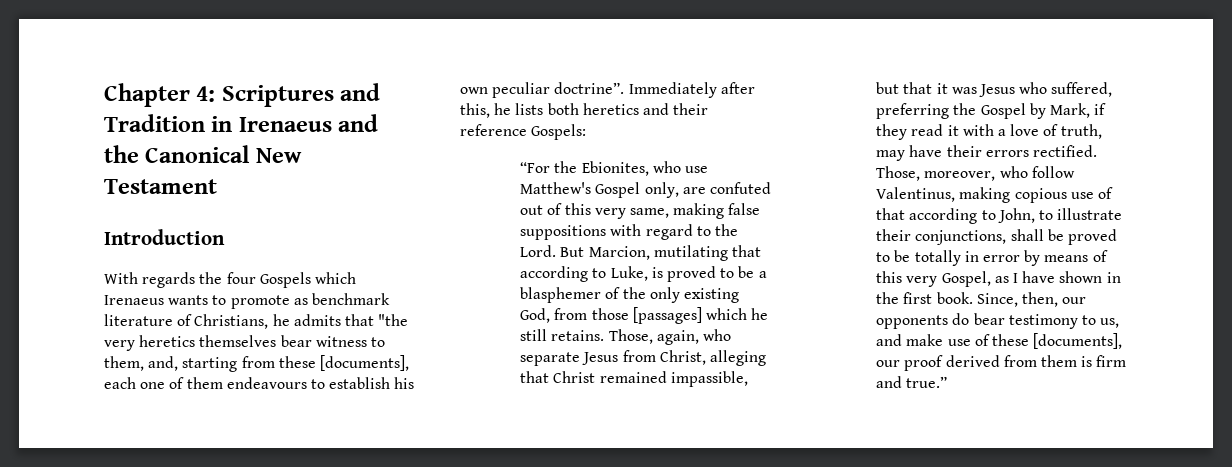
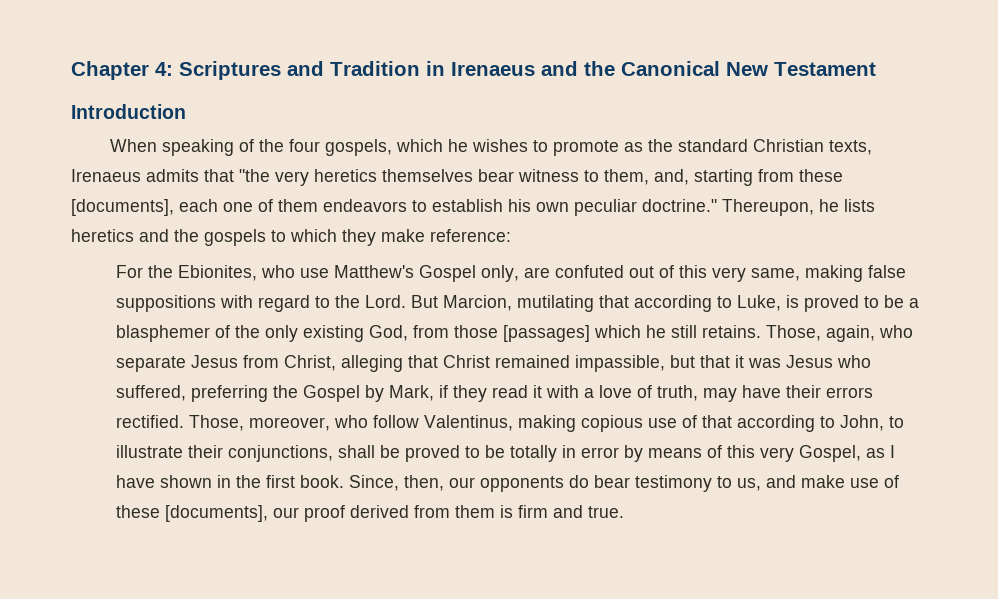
[104,272,356,288] [104,293,390,309] [104,314,290,329] With regards the four Gospels which Irenaeus wants to promote as benchmark literature of Christians, he -> [110,139,873,156] [71,169,141,182] When speaking of the four gospels, which he wishes to promote as the standard Christian texts, Irenaeus
[226,377,307,389] endeavours -> [323,199,407,212] endeavors
[554,82,755,98] [460,103,490,118] doctrine”. Immediately after this, -> [642,199,814,216] doctrine." Thereupon,
[547,103,579,115] both -> (875, 205) none
[673,103,709,115] [460,124,587,140] [520,162,551,173] their reference Gospels: // “For -> [174,229,511,246] [115,265,143,278] the gospels to which they make reference: // For
[906,376,948,388] true.” -> [587,506,624,518] true.

